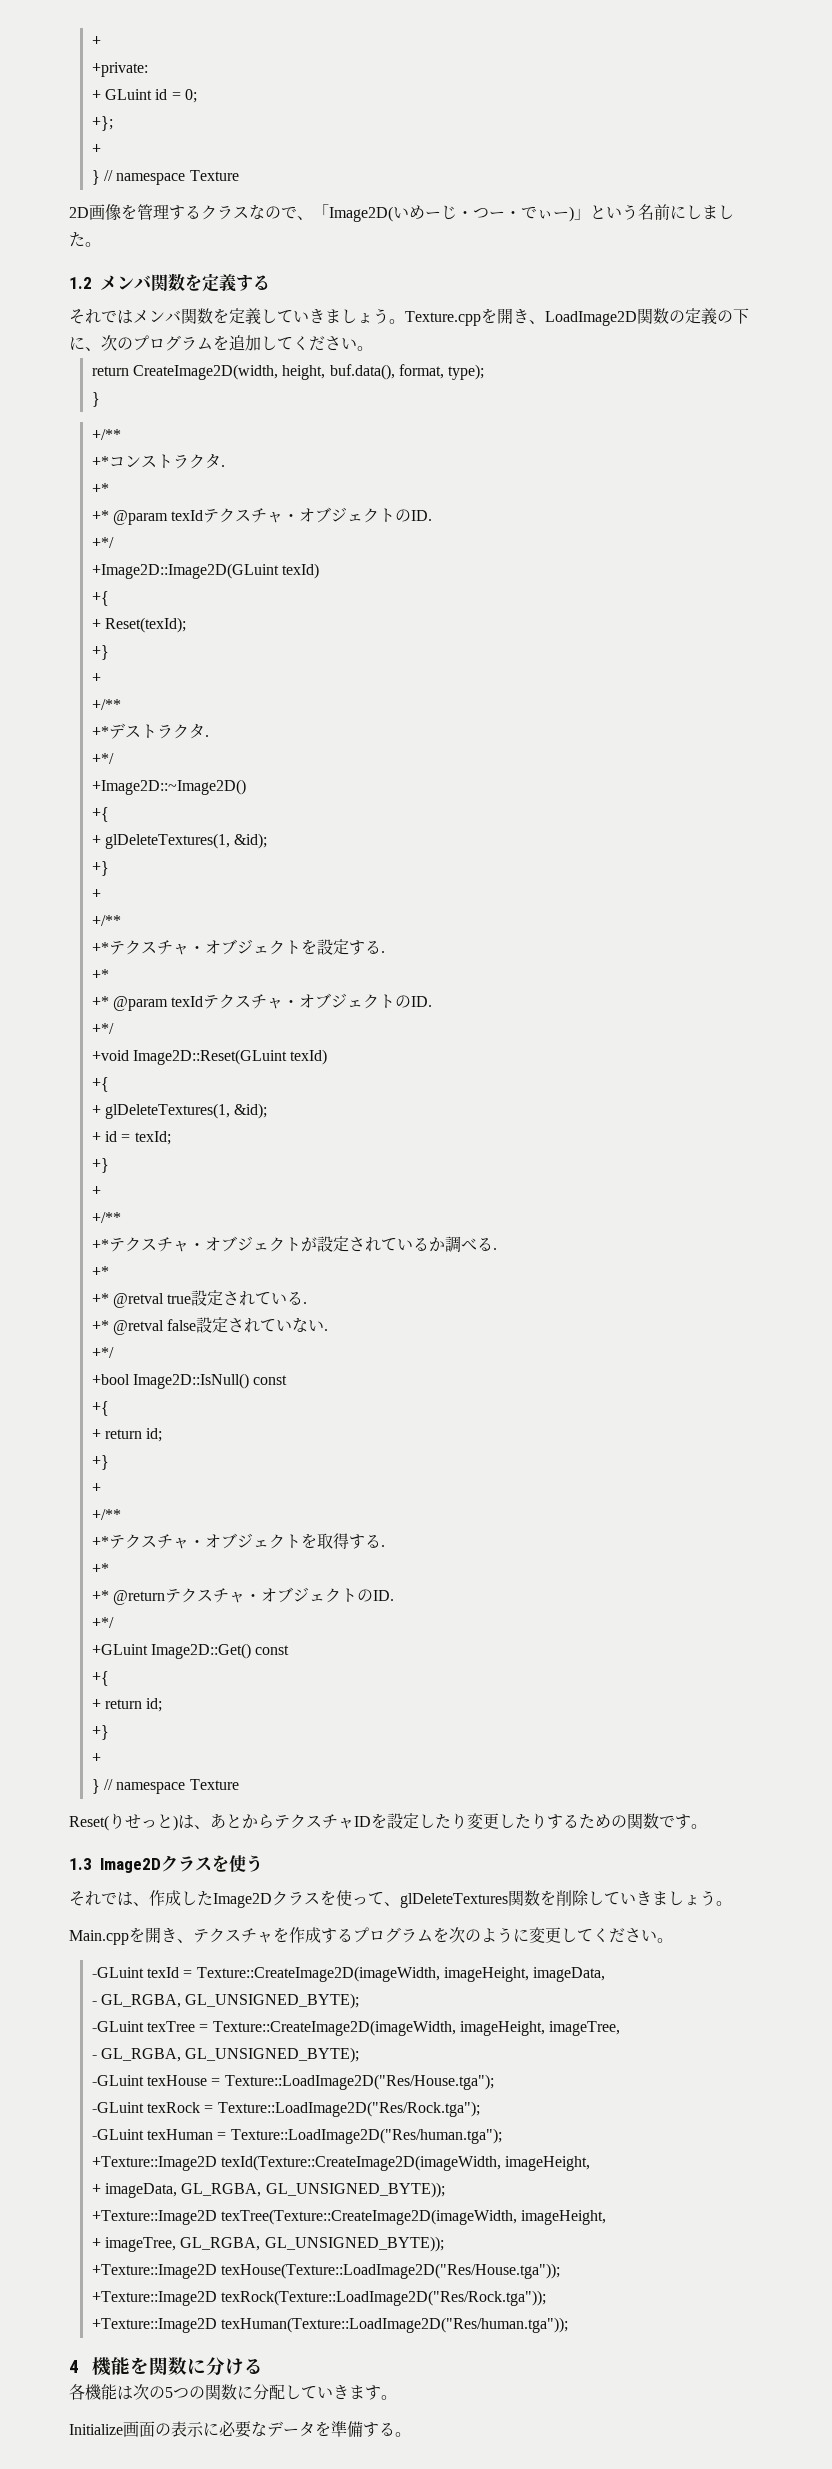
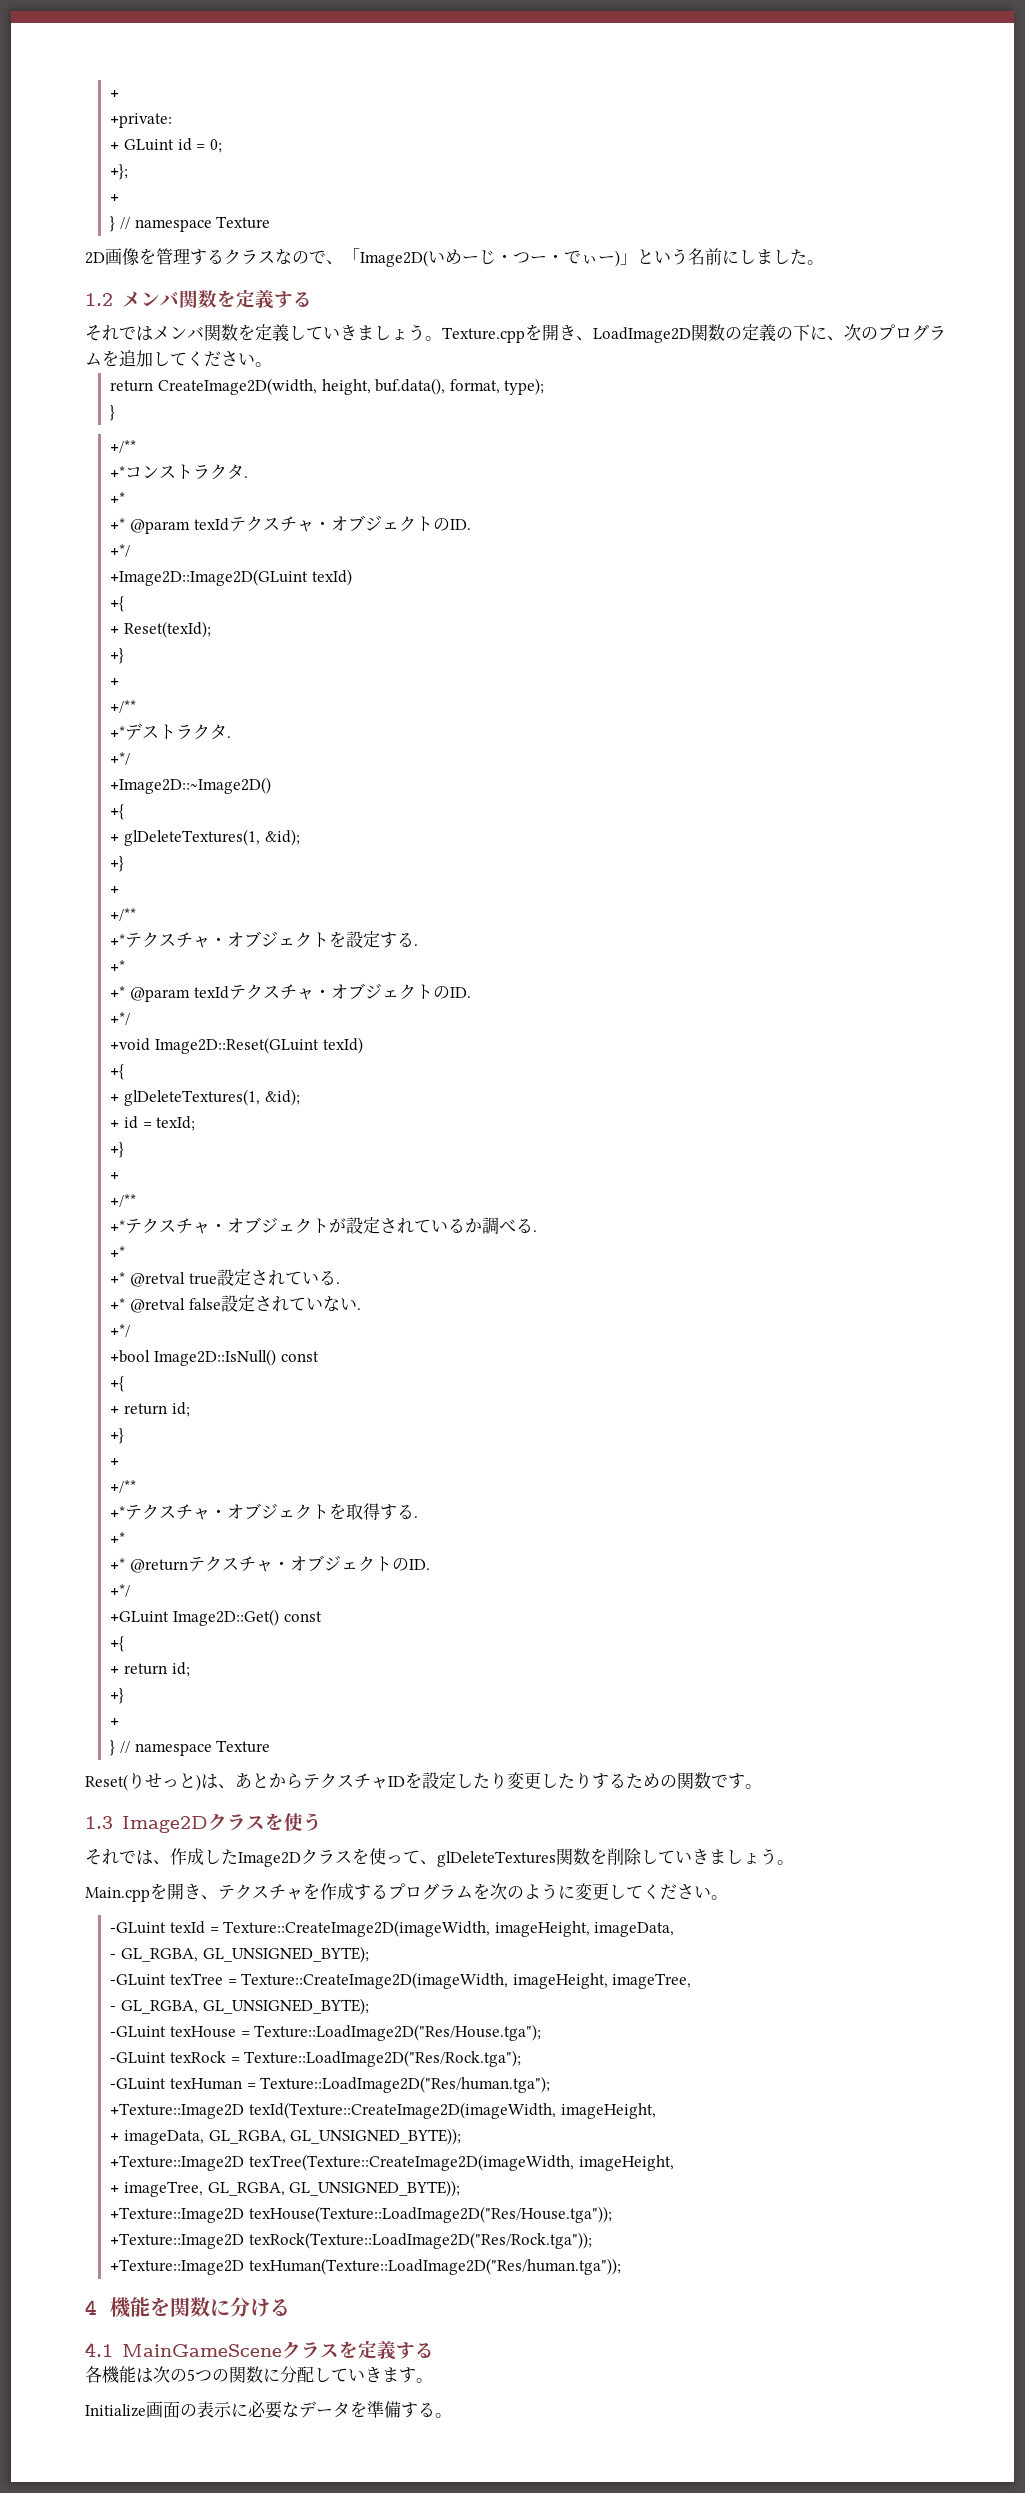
(263, 2366) none -> [85,2340,434,2360] // 4.1 MainGameSceneクラスを定義する

